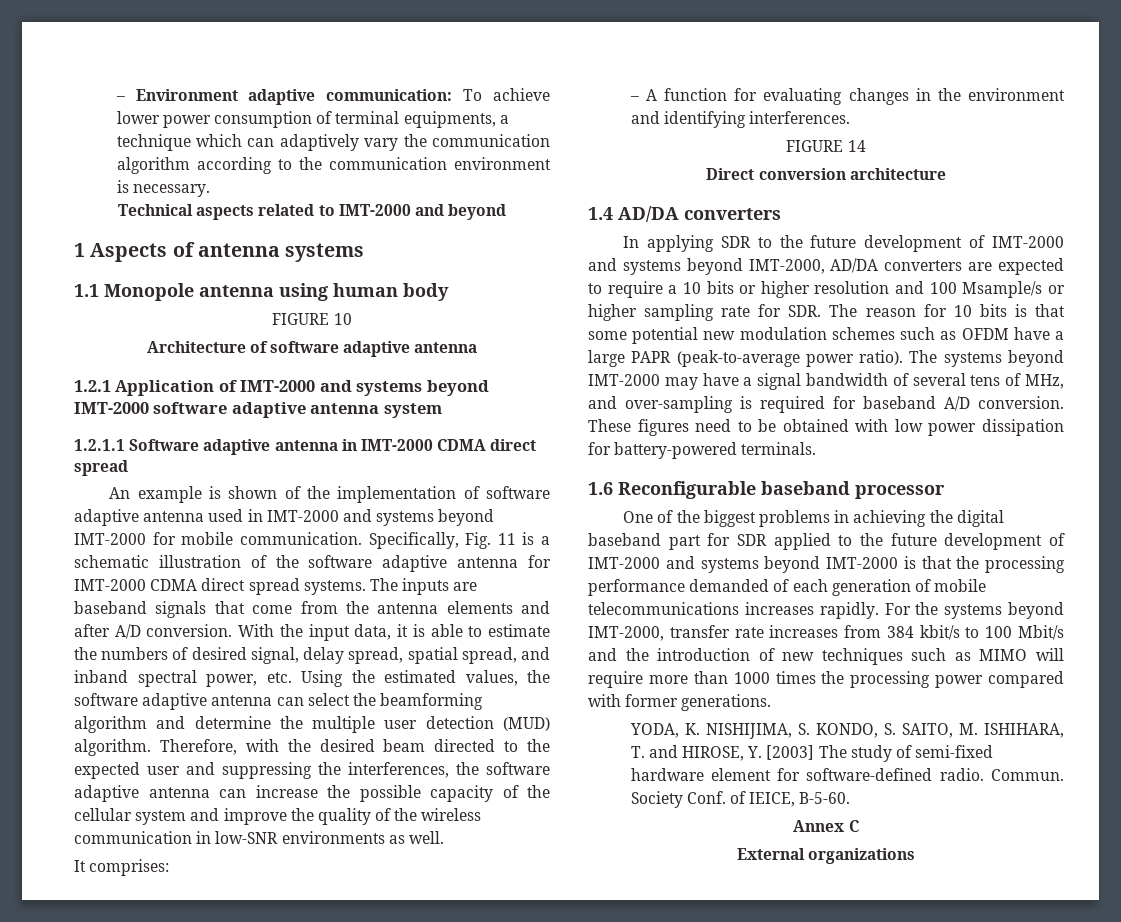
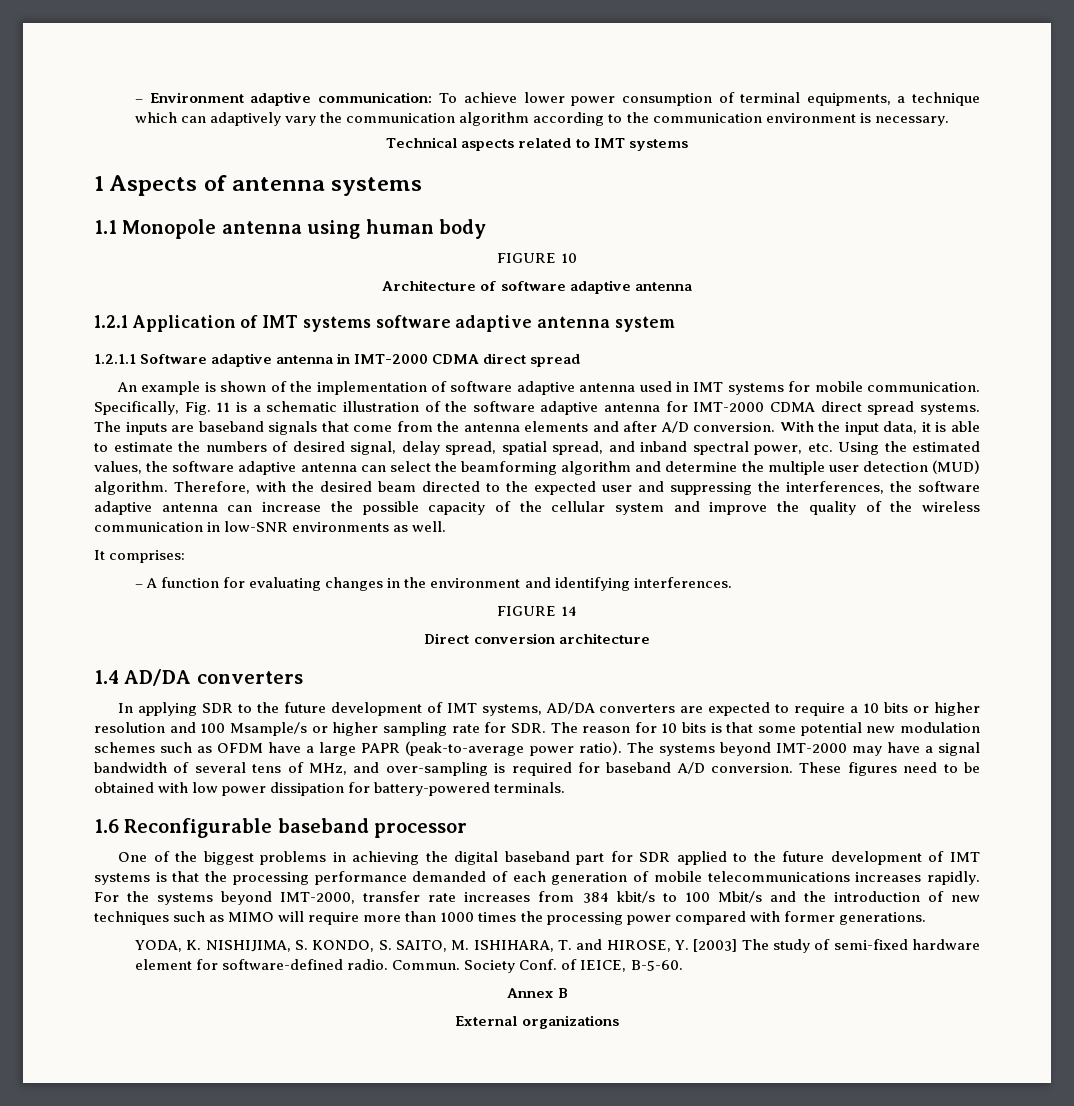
[338,204,507,220] IMT-2000 and beyond -> [593,138,688,151] IMT systems
[240,380,489,396] [74,402,149,414] IMT-2000 and systems beyond IMT-2000 -> [262,315,371,332] IMT systems
[266,509,495,526] [74,533,146,545] IMT-2000 and systems beyond IMT-2000 -> [693,382,784,395] IMT systems
[991,236,1064,248] [588,258,825,275] IMT-2000 and systems beyond IMT-2000, -> [446,703,542,716] IMT systems,
[588,556,898,573] IMT-2000 and systems beyond IMT-2000 -> [950,852,981,862] [94,873,150,885] IMT systems
[848,820,859,832] C -> [558,988,568,998] B

